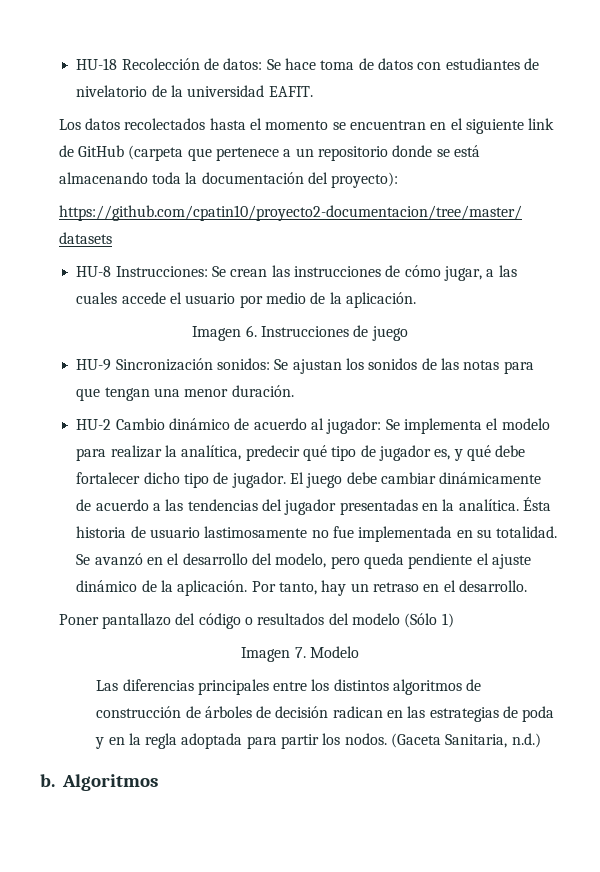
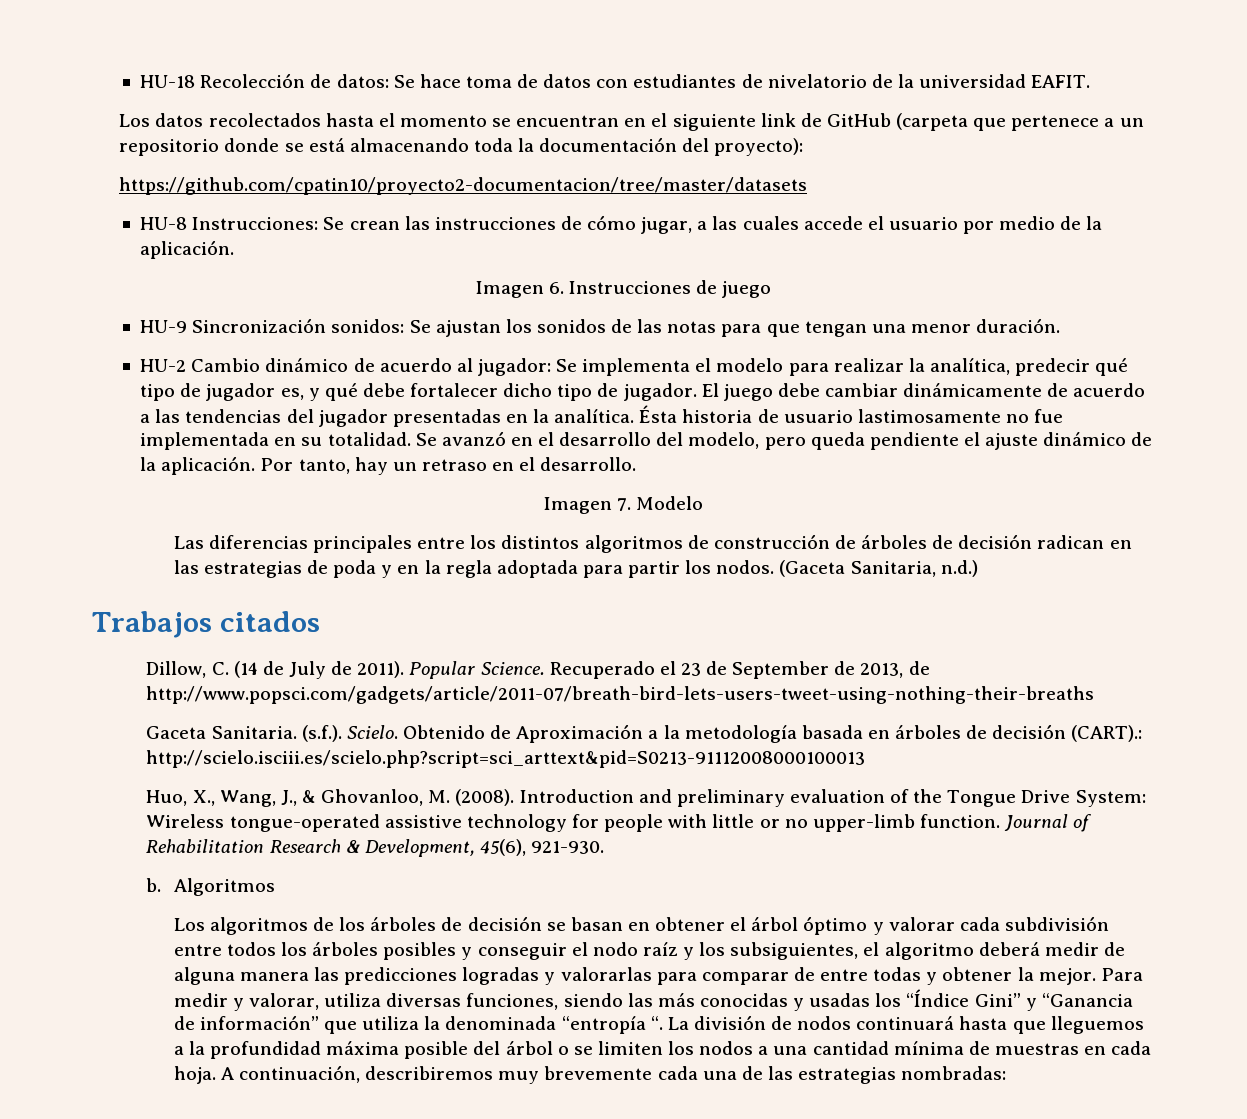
[58,613,454,629] // Poner pantallazo del código o resultados del modelo (Sólo 1) -> (637, 464) none
[40,774,158,791] b. Algoritmos -> [92,611,320,638] [146,661,930,679] [146,686,1095,704] [146,724,1143,743] [146,750,866,768] [146,789,1146,807] [146,814,1092,832] [146,839,605,857] [146,878,275,896] [173,916,1109,935] [173,942,1125,960] [173,967,1143,985] [173,989,1133,1011] [173,1015,1144,1034] [173,1041,1152,1059] [173,1065,1007,1084] Trabajos citados // Dillow, C. (14 de July de 2011). Popular Science. Recuperado el 23 de September de 2013, de http://www.popsci.com/gadgets/article/2011-07/breath-bird-lets-users-tweet-using-nothing-their-breaths // Gaceta Sanitaria. (s.f.). Scielo. Obtenido de Aproximación a la metodología basada en árboles de decisión (CART).: http://scielo.isciii.es/scielo.php?script=sci_arttext&pid=S0213-91112008000100013 // Huo, X., Wang, J., & Ghovanloo, M. (2008). Introduction and preliminary evaluation of the Tongue Drive System: Wireless tongue-operated assistive technology for people with little or no upper-limb function. Journal of Rehabilitation Research & Development, 45(6), 921-930. // b. Algoritmos // Los algoritmos de los árboles de decisión se basan en obtener el árbol óptimo y valorar cada subdivisión entre todos los árboles posibles y conseguir el nodo raíz y los subsiguientes, el algoritmo deberá medir de alguna manera las predicciones logradas y valorarlas para comparar de entre todas y obtener la mejor. Para medir y valorar, utiliza diversas funciones, siendo las más conocidas y usadas los “Índice Gini” y “Ganancia de información” que utiliza la denominada “entropía “. La división de nodos continuará hasta que lleguemos a la profundidad máxima posible del árbol o se limiten los nodos a una cantidad mínima de muestras en cada hoja. A continuación, describiremos muy brevemente cada una de las estrategias nombradas:

